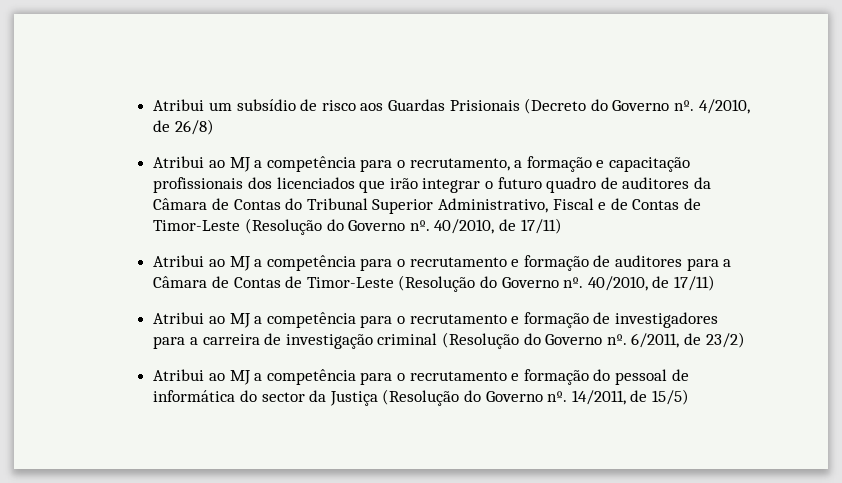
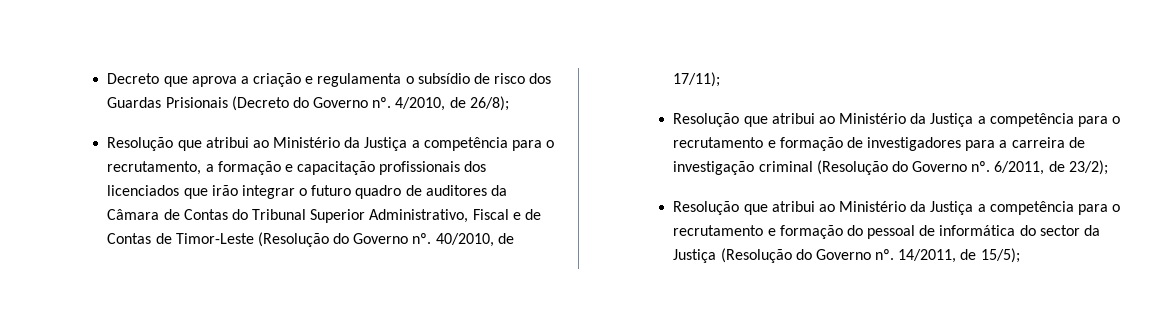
[153,99,233,111] Atribui um -> [107,73,414,87] Decreto que aprova a criação e regulamenta o
[360,103,384,111] aos -> [529,73,552,84] dos
[175,119,215,135] [153,156,250,172] 26/8) // Atribui ao MJ -> [469,96,509,111] [107,137,408,151] 26/8); // Resolução que atribui ao Ministério da Justiça
[520,218,562,234] [153,255,732,271] [153,275,715,292] [153,312,250,328] 17/11) // Atribui ao MJ a competência para o recrutamento e formação de auditores para a Câmara de Contas de Timor-Leste (Resolução do Governo nº. 40/2010, de 17/11) // Atribui ao MJ -> [673,72,721,87] [673,113,974,127] 17/11); // Resolução que atribui ao Ministério da Justiça
[705,332,745,348] [153,369,250,385] 23/2) // Atribui ao MJ -> [1068,160,1108,175] [673,201,974,215] 23/2); // Resolução que atribui ao Ministério da Justiça
[651,389,689,405] 15/5) -> [980,248,1020,263] 15/5);

